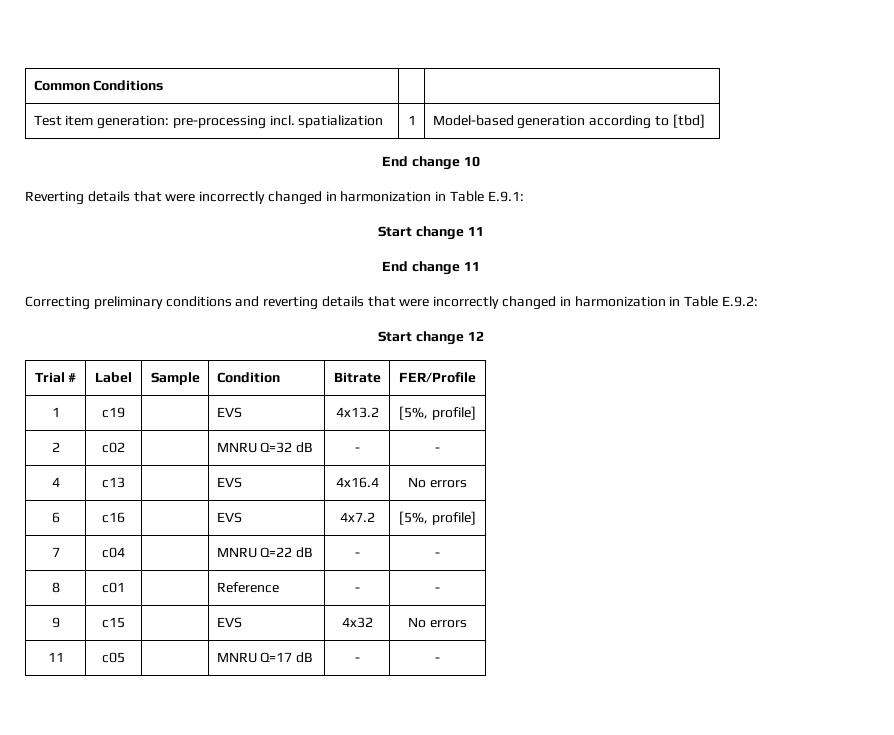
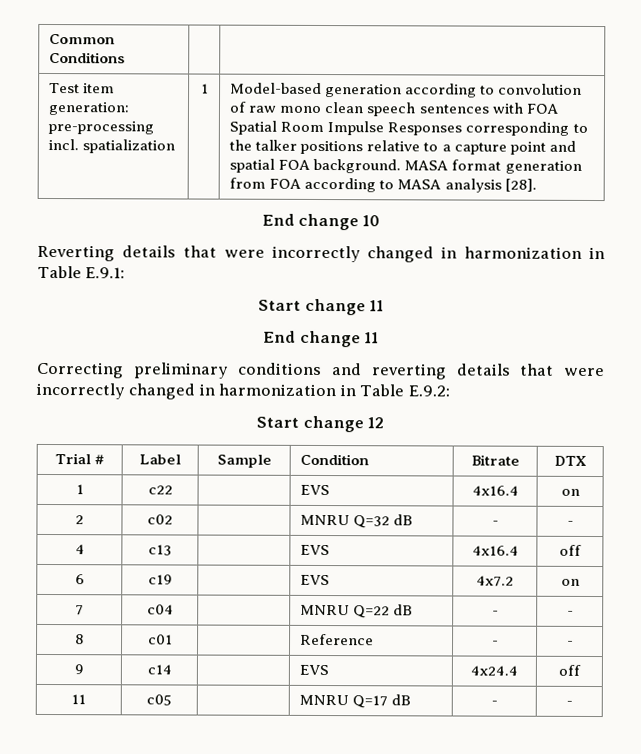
[672,114,705,128] [tbd] -> [498,83,583,95] [229,101,559,117] [229,120,588,136] [229,139,576,155] [229,158,582,174] [229,177,537,193] convolution of raw mono clean speech sentences with FOA Spatial Room Impulse Responses corresponding to the talker positions relative to a capture point and spatial FOA background. MASA format generation from FOA according to MASA analysis [28].
[399,372,476,383] [51,407,60,417] [101,407,125,418] [216,407,242,418] [335,407,379,418] [399,406,476,420] FER/Profile // 1 | c19 | | EVS | 4x13.2 | [5%, profile] -> [553,455,587,466] [75,484,84,495] [147,485,173,495] [300,484,331,496] [471,485,519,496] [560,488,580,496] DTX // 1 | c22 | | EVS | 4x16.4 | on
[408,477,467,488] No errors -> [559,544,582,556] off
[101,512,125,523] c16 -> [147,574,173,585] c19
[399,511,476,525] [5%, profile] -> [560,578,580,586] on
[101,617,125,628] [216,617,242,628] [341,617,373,628] [408,617,467,628] c15 | | EVS | 4x32 | No errors -> [146,664,172,675] [299,664,330,676] [470,665,518,676] [558,664,581,676] c14 | | EVS | 4x24.4 | off

